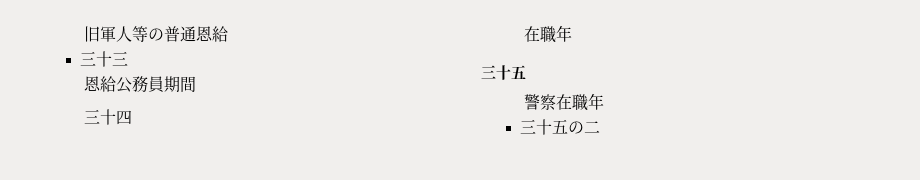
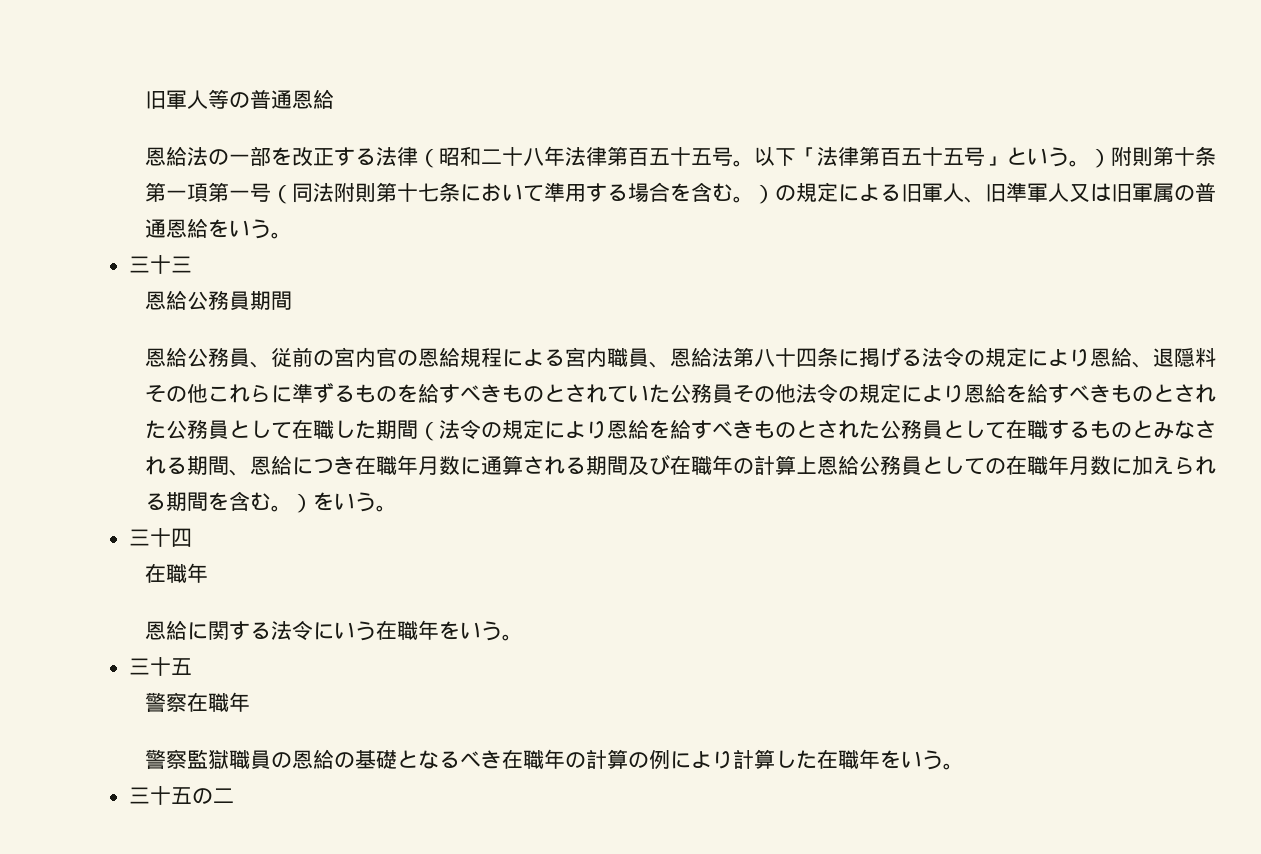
(228, 34) none -> [144,146,1216,168] [144,182,1216,204] [144,218,292,239] // 恩給法の一部を改正する法律（昭和二十八年法律第百五十五号。以下「法律第百五十五号」という。）附則第十条第一項第一号（同法附則第十七条において準用する場合を含む。）の規定による旧軍人、旧準軍人又は旧軍属の普通恩給をいう。
[83,109,132,125] [523,25,572,43] [481,65,526,80] [523,93,604,111] 三十四 // 在職年 // 三十五 // 警察在職年 -> [144,347,1216,368] [144,383,1216,404] [144,419,1216,441] [144,455,1216,476] [144,491,397,513] [129,528,193,547] [144,563,208,583] [144,620,523,641] [129,657,193,676] [144,692,250,712] [144,749,964,770] 恩給公務員、従前の宮内官の恩給規程による宮内職員、恩給法第八十四条に掲げる法令の規定により恩給、退隠料その他これらに準ずるものを給すべきものとされていた公務員その他法令の規定により恩給を給すべきものとされた公務員として在職した期間（法令の規定により恩給を給すべきものとされた公務員として在職するものとみなされる期間、恩給につき在職年月数に通算される期間及び在職年の計算上恩給公務員としての在職年月数に加えられる期間を含む。）をいう。 // 三十四 // 在職年 // 恩給に関する法令にいう在職年をいう。 // 三十五 // 警察在職年 // 警察監獄職員の恩給の基礎となるべき在職年の計算の例により計算した在職年をいう。

